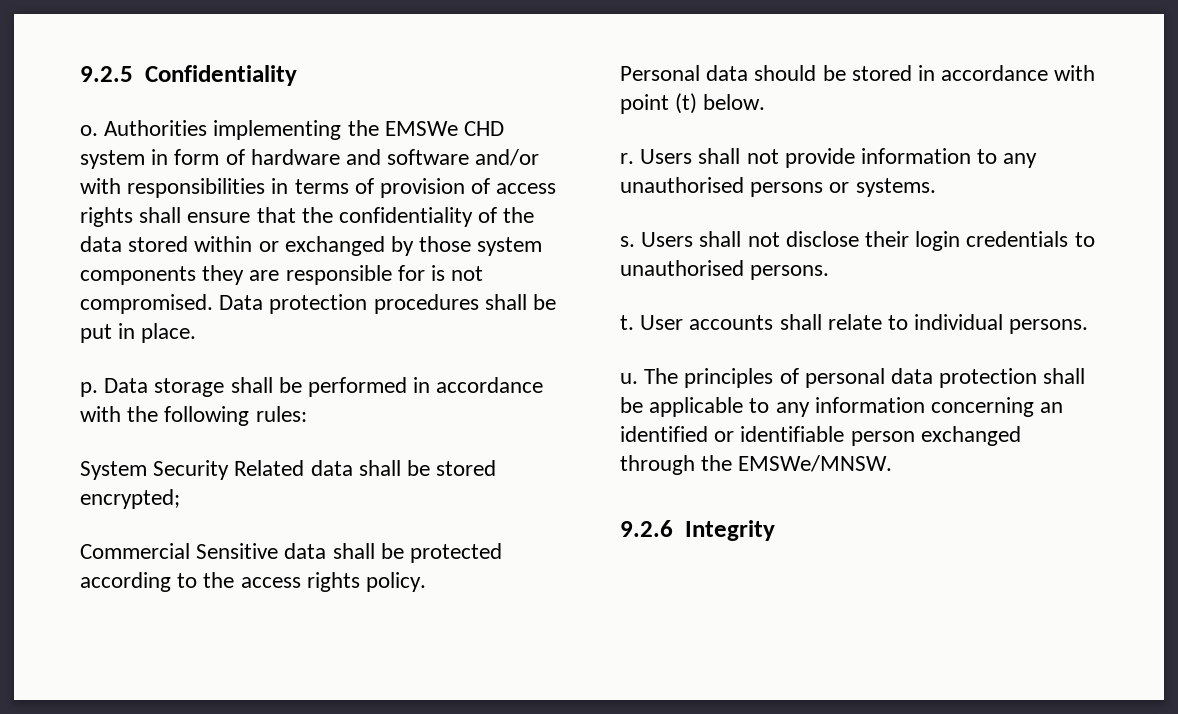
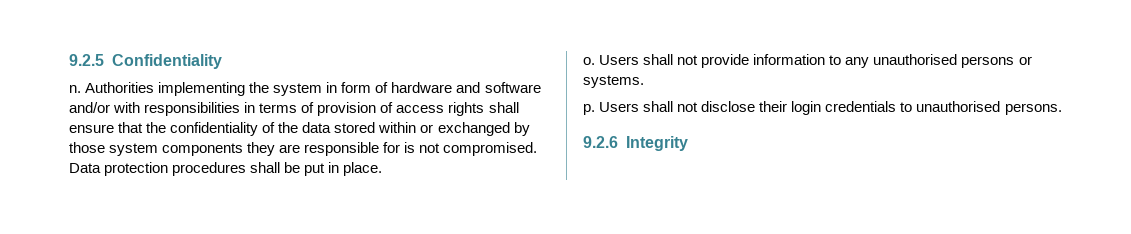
[80,125,98,136] o. -> [69,85,81,93] n.
[384,121,505,136] EMSWe CHD -> (270, 87) none
[80,377,544,397] [80,406,307,426] [80,460,497,480] [80,489,180,509] [80,543,503,563] [80,572,427,592] [620,65,1096,81] [620,93,766,114] [620,153,634,164] p. Data storage shall be performed in accordance with the following rules: // System Security Related data shall be stored encrypted; // Commercial Sensitive data shall be protected according to the access rights policy. // Personal data should be stored in accordance with point (t) below. // r. -> [583,57,595,65] o.
[620,236,635,247] s. -> [583,104,595,115] p.
[620,314,1089,334] [620,368,1086,388] [620,397,1064,417] [620,426,1021,446] [620,455,893,475] // t. User accounts shall relate to individual persons. // u. The principles of personal data protection shall be applicable to any information concerning an identified or identifiable person exchanged through the EMSWe/MNSW. -> (1062, 109) none

